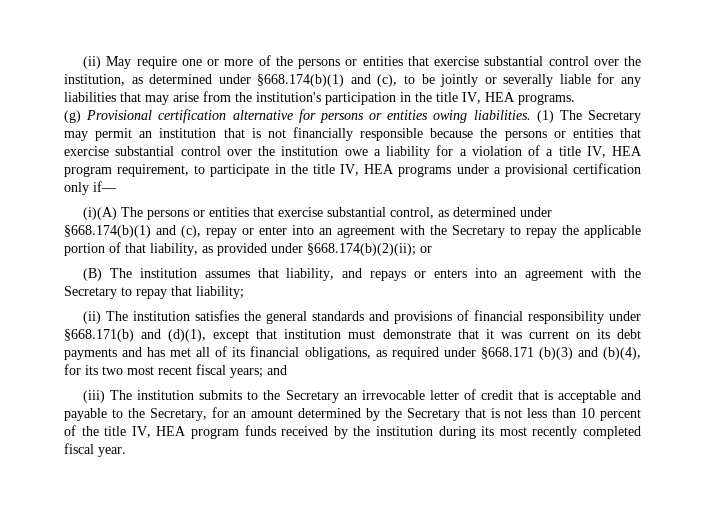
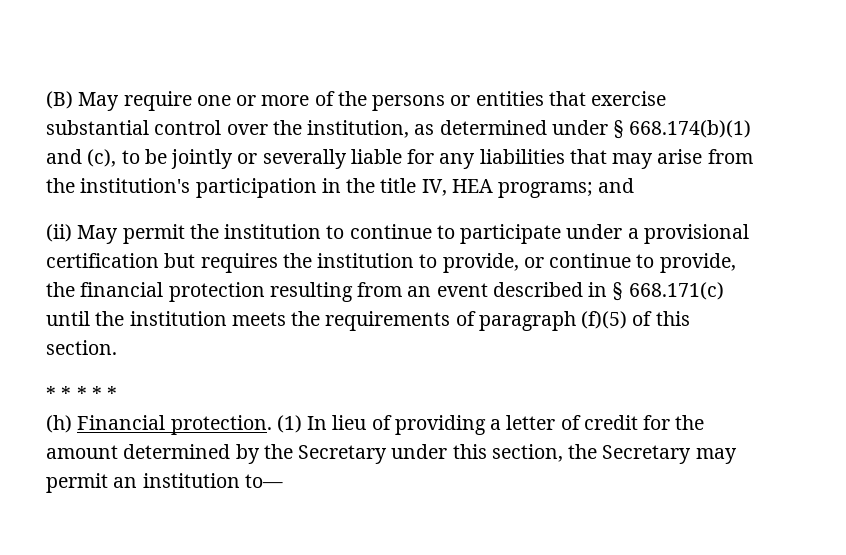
[83,56,102,69] (ii) -> [46,91,73,109] (B)
[257,74,345,87] §668.174(b)(1) -> [613,120,752,139] § 668.174(b)(1)
[518,94,575,105] [64,109,582,123] programs. // (g) Provisional certification alternative for persons or entities owing liabilities. (1) The -> [498,178,635,198] [46,224,749,244] [46,253,736,273] [46,282,724,302] [46,311,690,331] [46,340,117,355] [46,386,118,401] [46,415,705,435] [46,444,598,464] programs; and // (ii) May permit the institution to continue to participate under a provisional certification but requires the institution to provide, or continue to provide, the financial protection resulting from an event described in § 668.171(c) until the institution meets the requirements of paragraph (f)(5) of this section. // * * * * * // (h) Financial protection. (1) In lieu of providing a letter of credit for the amount determined by the Secretary under this section, the
[223,127,642,141] [64,145,642,159] [64,163,641,177] [64,181,117,195] [83,207,553,220] [64,225,641,238] [64,242,432,256] [83,268,641,281] [64,286,244,299] [83,310,641,324] [64,329,641,342] [64,346,641,360] [64,364,287,378] [83,389,641,403] [64,407,641,421] [64,425,642,439] [64,443,126,457] that is not financially responsible because the persons or entities that exercise substantial control over the institution owe a liability for a violation of a title IV, HEA program requirement, to participate in the title IV, HEA programs under a provisional certification only if— // (i)(A) The persons or entities that exercise substantial control, as determined under §668.174(b)(1) and (c), repay or enter into an agreement with the Secretary to repay the applicable portion of that liability, as provided under §668.174(b)(2)(ii); or // (B) The institution assumes that liability, and repays or enters into an agreement with the Secretary to repay that liability; // (ii) The institution satisfies the general standards and provisions of financial responsibility under §668.171(b) and (d)(1), except that institution must demonstrate that it was current on its debt payments and has met all of its financial obligations, as required under §668.171 (b)(3) and (b)(4), for its two most recent fiscal years; and // (iii) The institution submits to the Secretary an irrevocable letter of credit that is acceptable and payable to the Secretary, for an amount determined by the Secretary that is not less than 10 percent of the title IV, HEA program funds received by the institution during its most recently completed fiscal year. -> [244,474,283,488] to—

